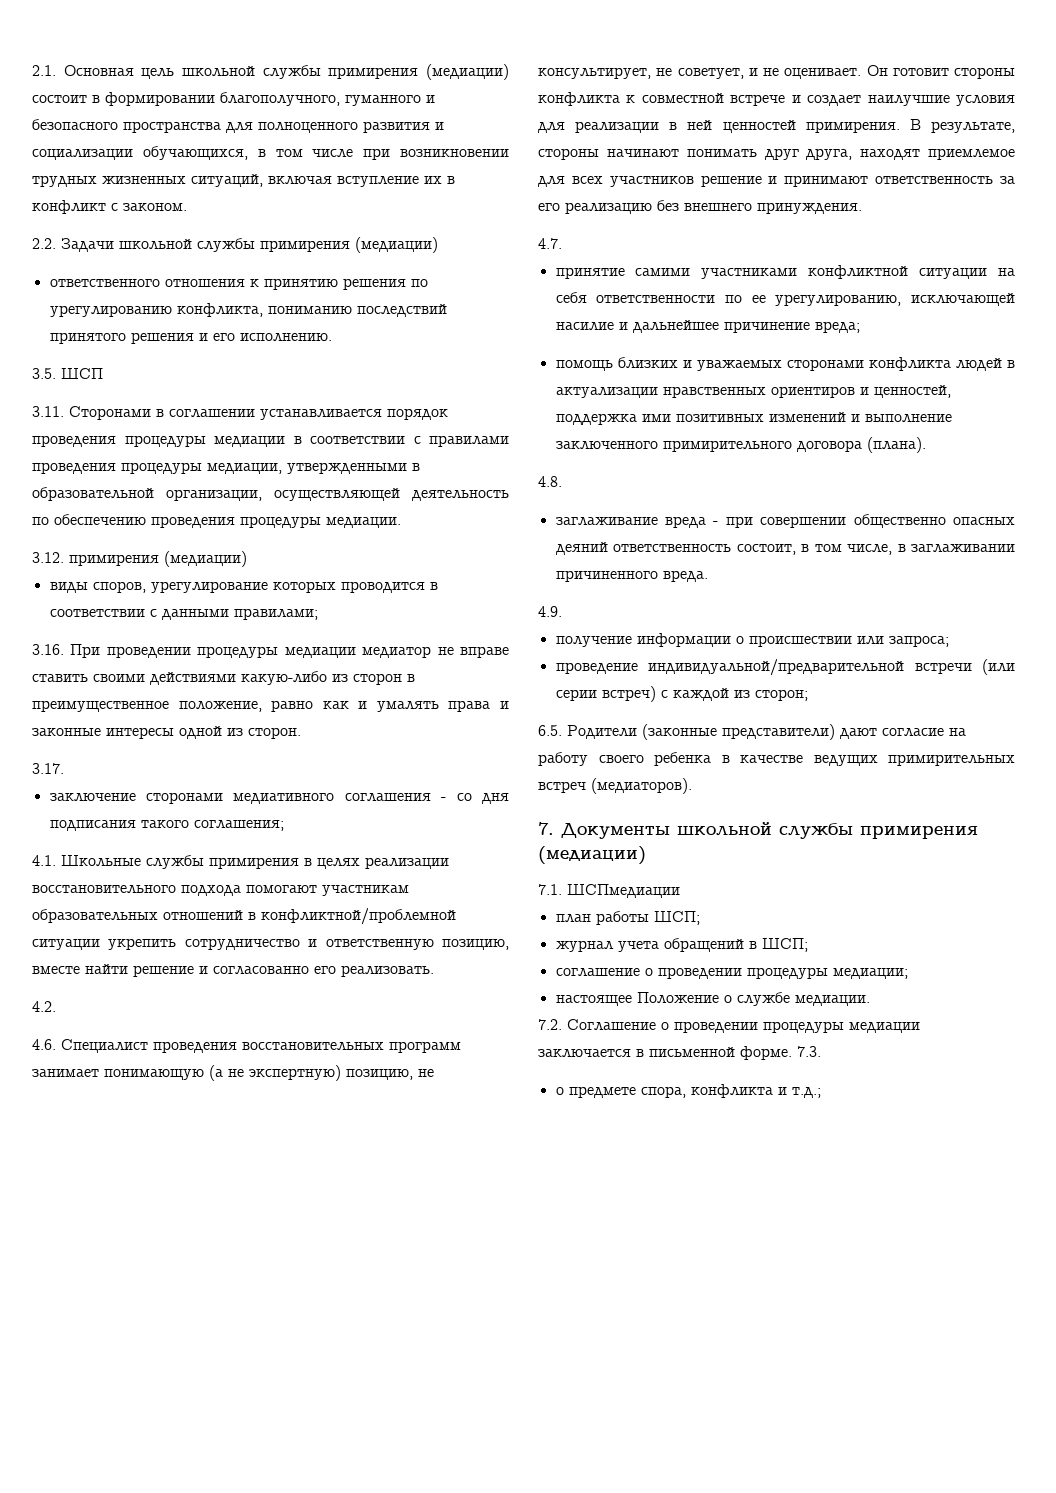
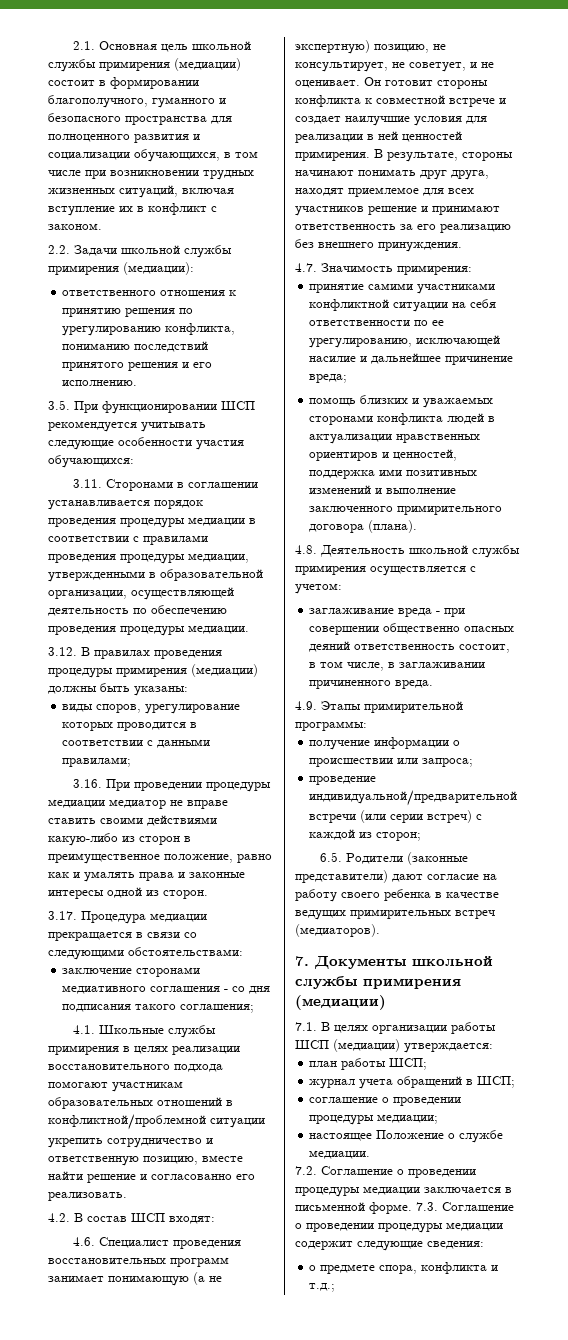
[355,237,438,253] (медиации) -> [123,262,194,275] (медиации):
[61,368,103,379] ШСП -> [74,401,255,414] [48,421,206,432] [48,437,244,450] [48,455,134,468] При функционировании ШСП рекомендуется учитывать следующие особенности участия обучающихся:
[69,551,247,567] примирения (медиации) -> [81,647,222,659] [48,664,258,678] [48,683,188,696] В правилах проведения процедуры примирения (медиации) должны быть указаны:
(64, 768) none -> [81,911,207,924] [48,932,197,941] [48,947,243,960] Процедура медиации прекращается в связи со следующими обстоятельствами:
(56, 1006) none -> [74,1213,215,1224] В состав ШСП входят:
(562, 243) none -> [321,263,472,275] Значимость примирения:
(562, 481) none -> [320,545,520,558] [295,565,476,576] [295,583,342,594] Деятельность школьной службы примирения осуществляется с учетом:
(562, 611) none -> [321,701,463,713] [295,721,367,731] Этапы примирительной программы:
[567,884,680,898] ШСПмедиации -> [321,1022,496,1034] [295,1039,493,1053] В целях организации работы ШСП (медиации) утверждается:
(821, 1051) none -> [442,1202,514,1211] [295,1222,503,1233] [295,1241,484,1251] Соглашение о проведении процедуры медиации содержит следующие сведения:

